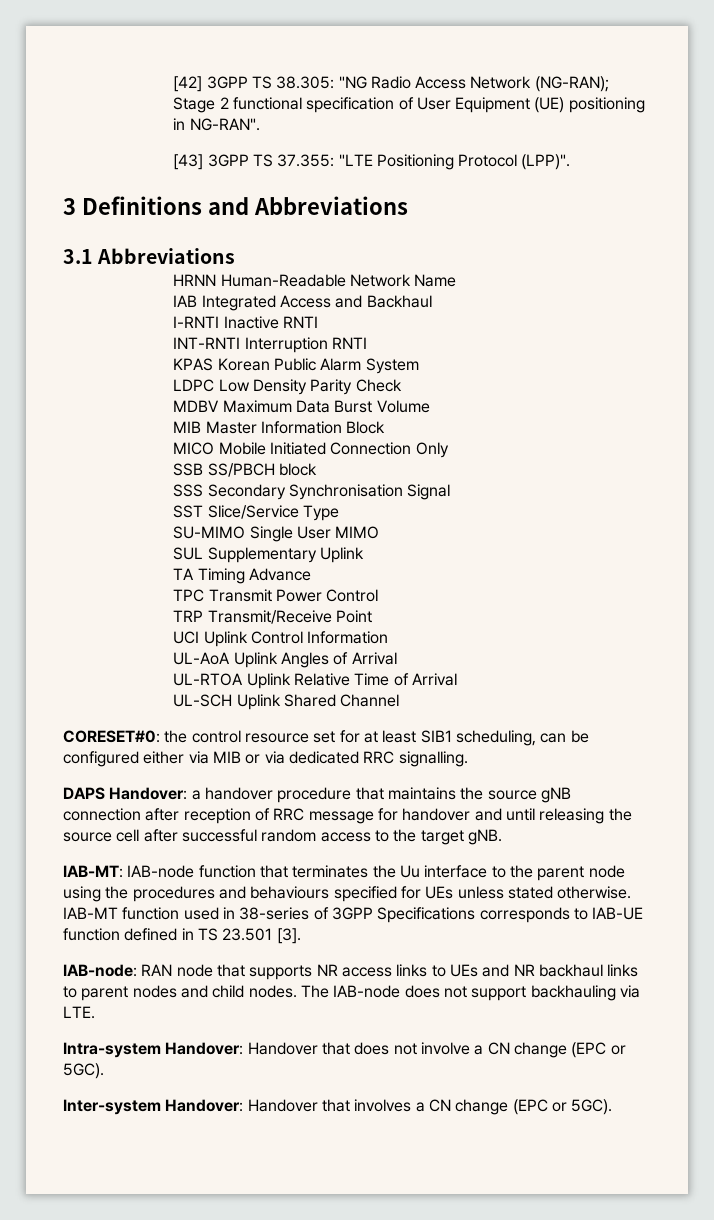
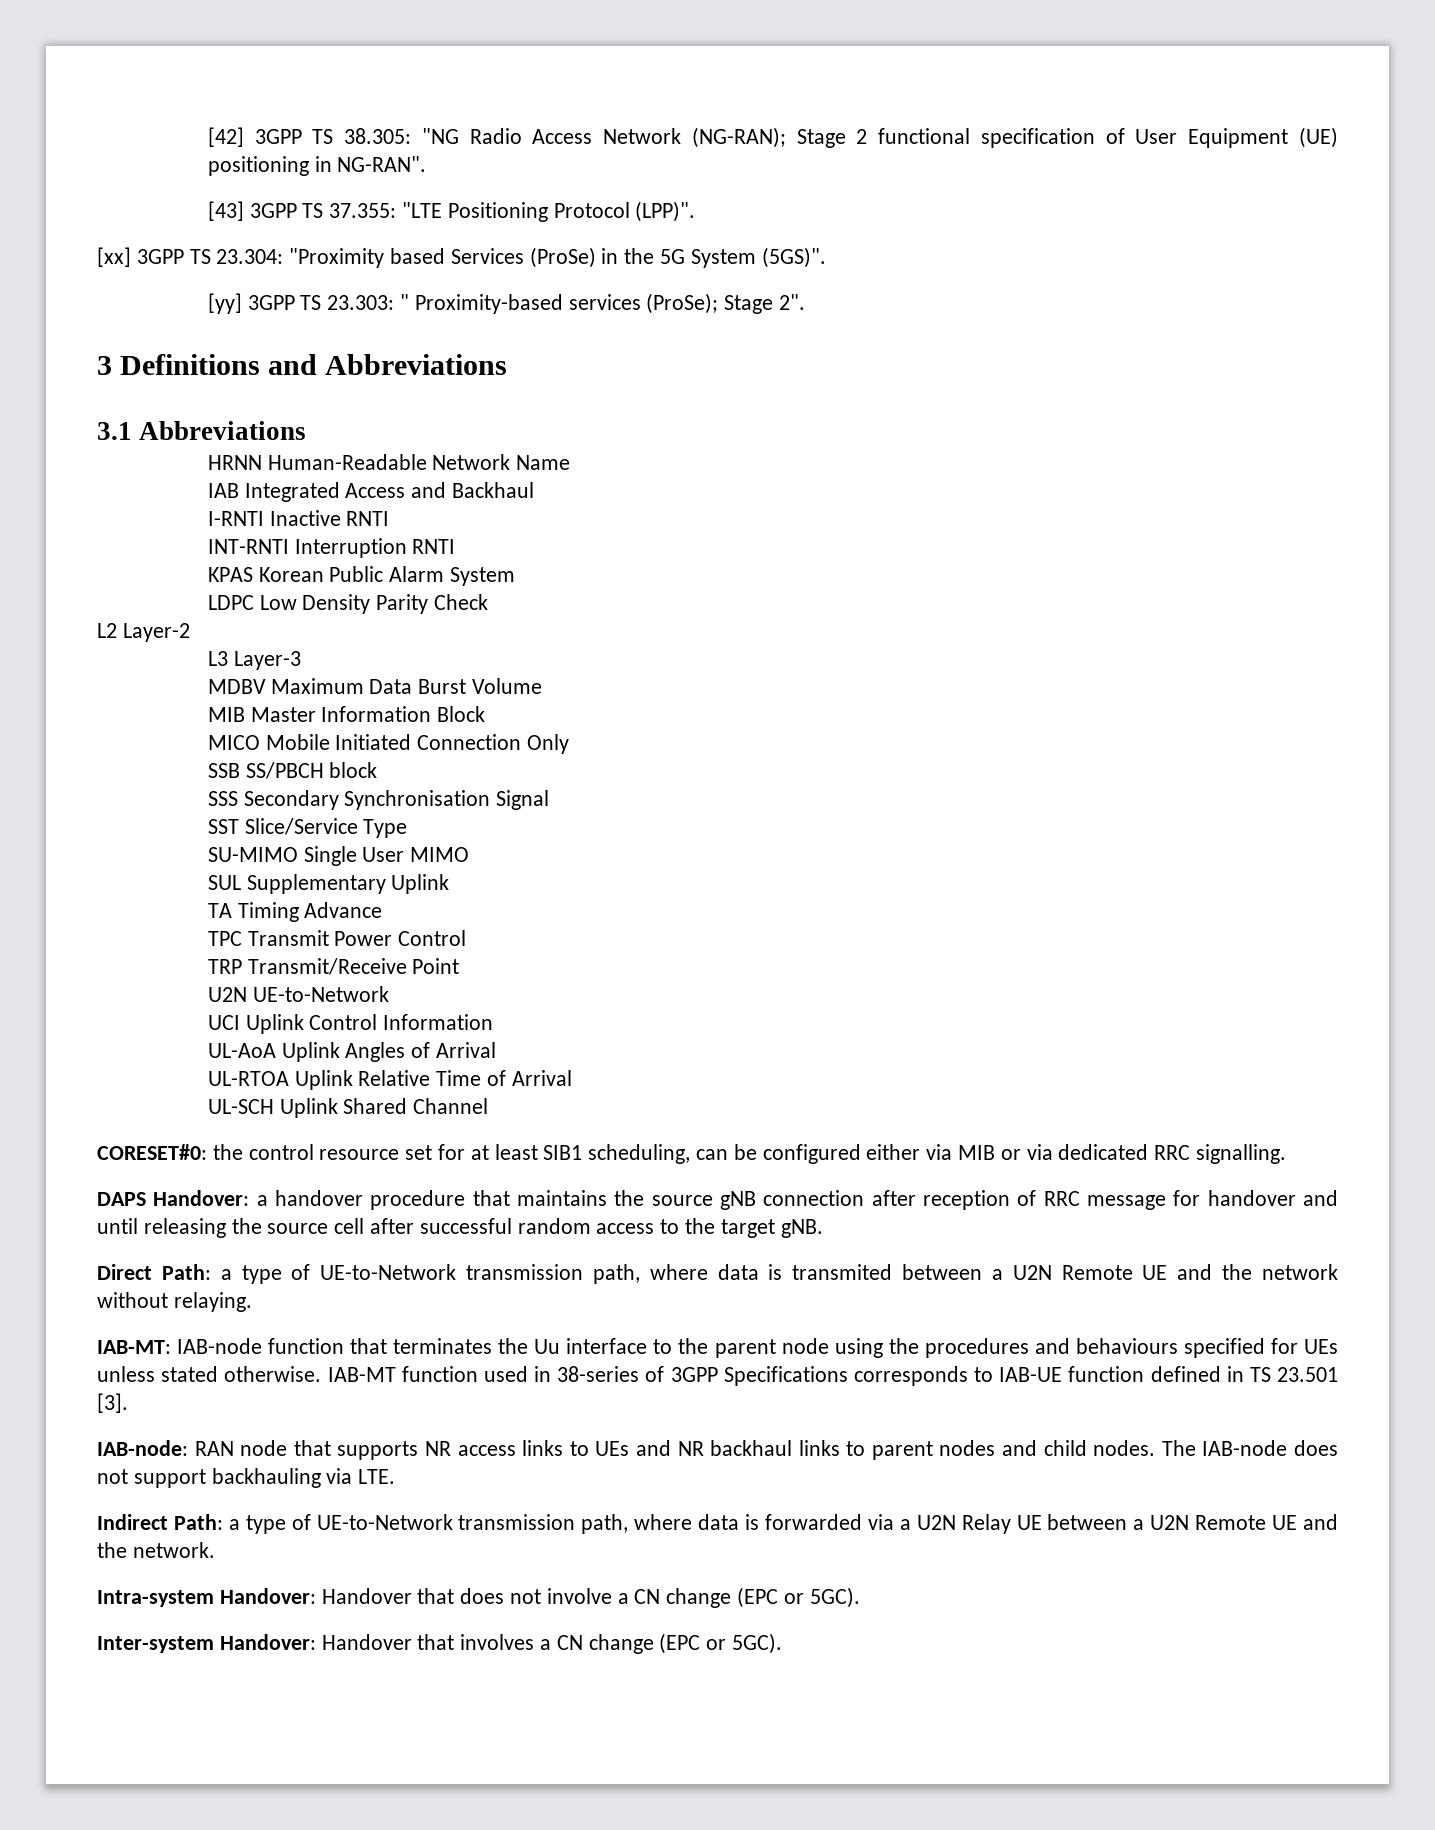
(571, 162) none -> [97,247,826,268] [207,293,806,314] // [xx] 3GPP TS 23.304: "Proximity based Services (ProSe) in the 5G System (5GS)". // [yy] 3GPP TS 23.303: " Proximity-based services (ProSe); Stage 2".
(402, 385) none -> [97,623,190,642] [207,651,301,670] // L2 Layer-2 // L3 Layer-3
(372, 616) none -> [207,986,389,1002] // U2N UE-to-Network
(502, 837) none -> [97,1264,1339,1284] [97,1292,252,1312] // Direct Path: a type of UE-to-Network transmission path, where data is transmited between a U2N Remote UE and the network without relaying.
(95, 1012) none -> [97,1514,1338,1534] [97,1542,215,1558] // Indirect Path: a type of UE-to-Network transmission path, where data is forwarded via a U2N Relay UE between a U2N Remote UE and the network.

